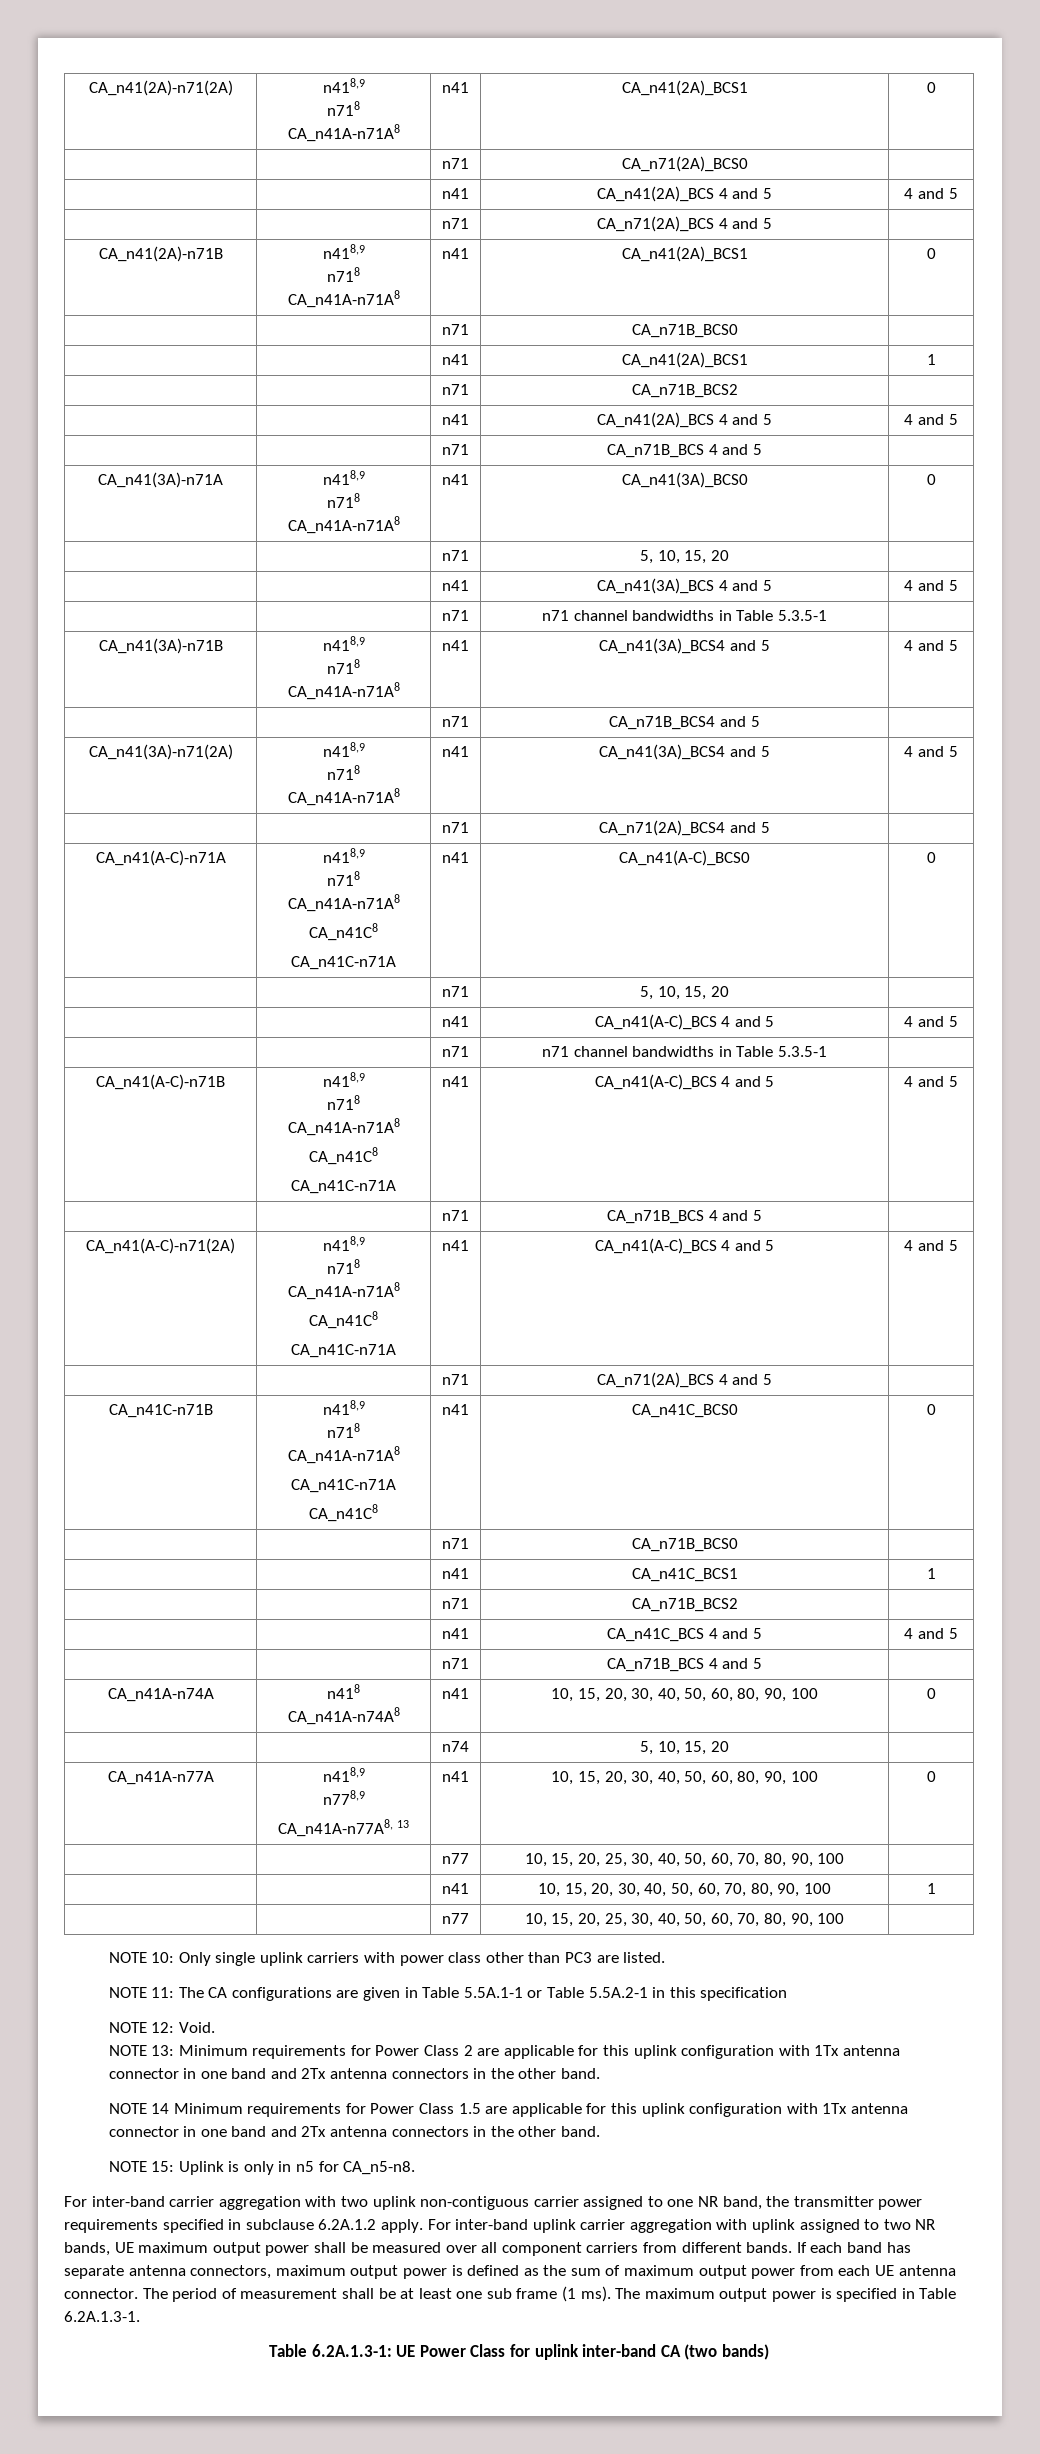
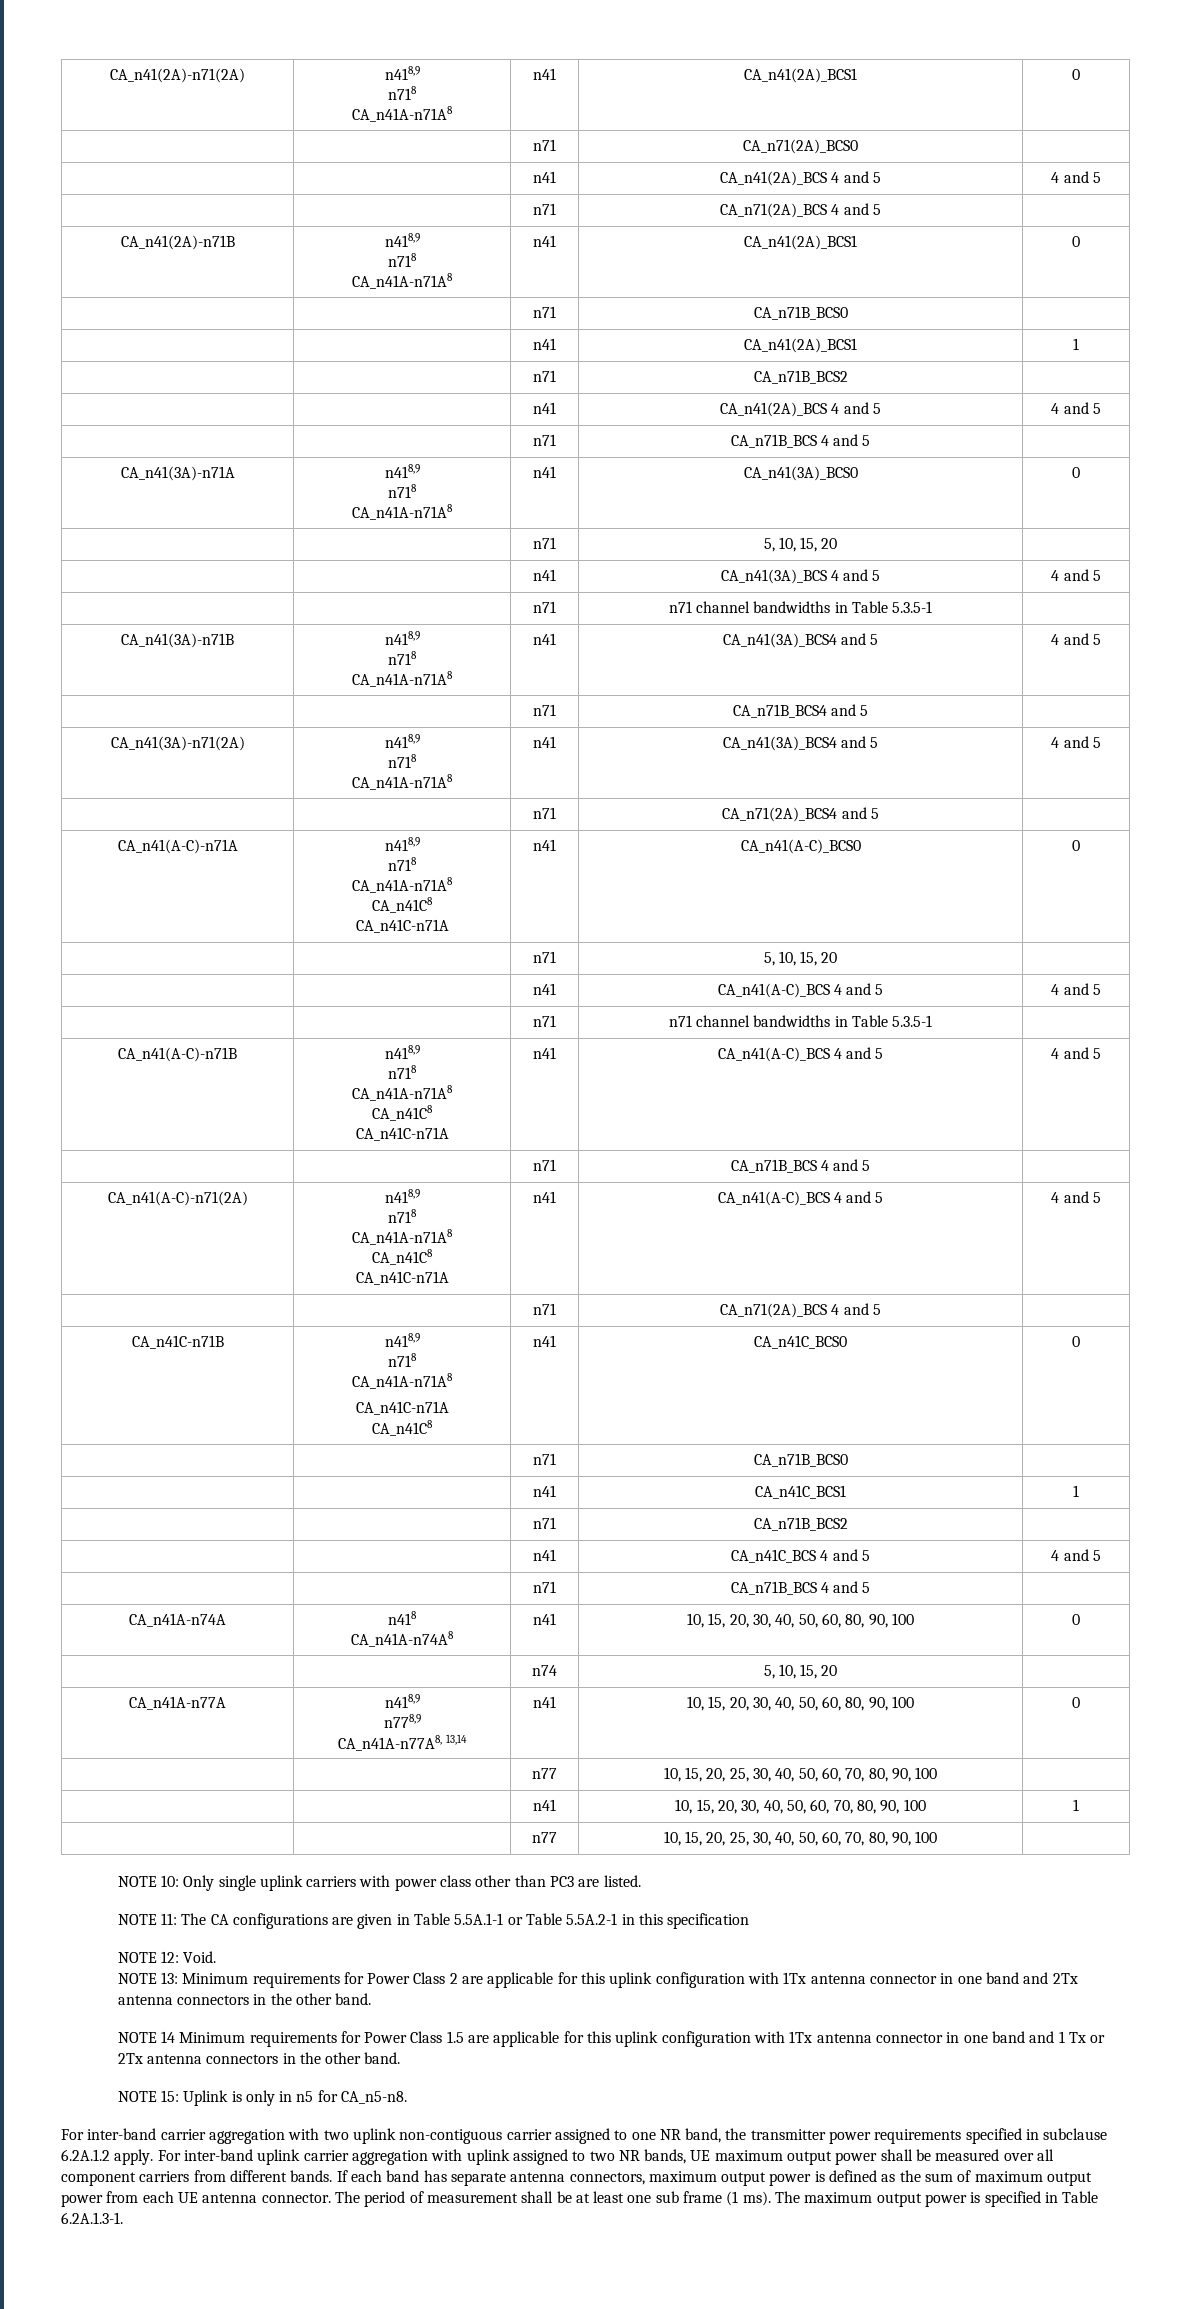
[397,1820,410,1828] 13 -> [446,1734,468,1745] 13,14
(297, 2131) none -> [1058,2031,1106,2043] 1 Tx or
[269,2344,769,2360] // Table 6.2A.1.3-1: UE Power Class for uplink inter-band CA (two bands) -> (123, 2218) none

